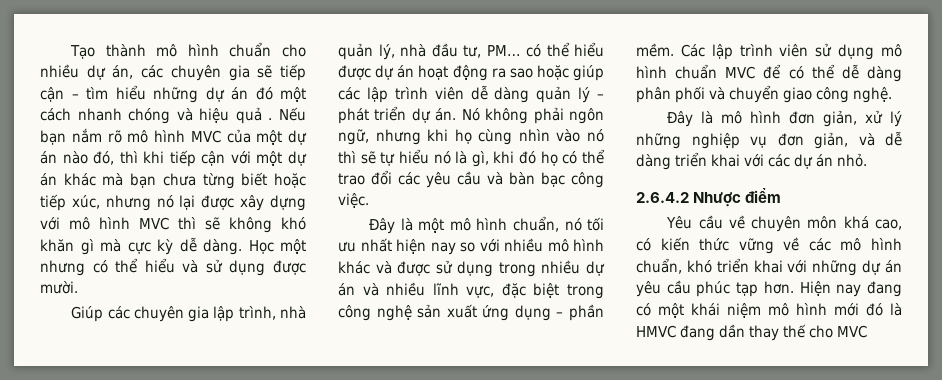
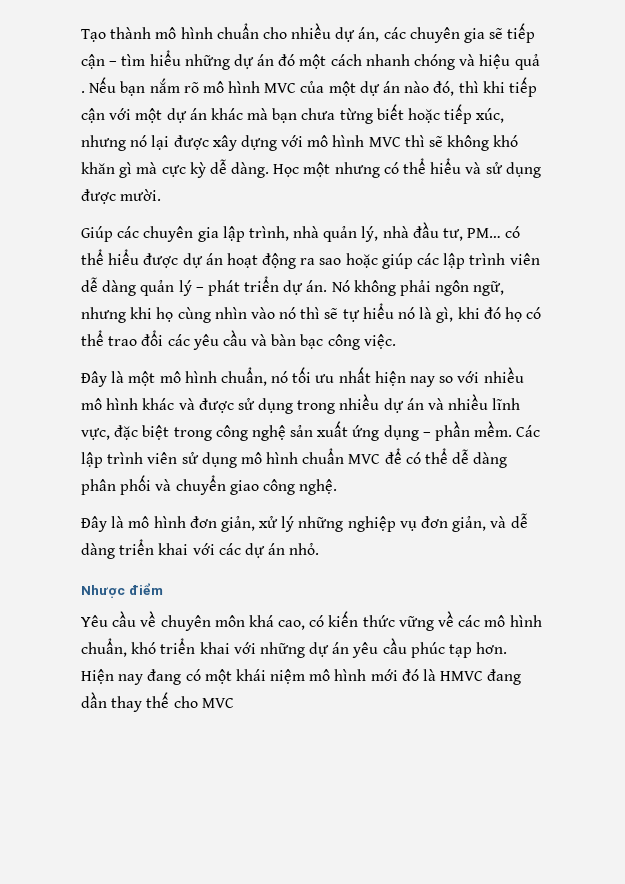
[636,192,689,203] 2.6.4.2 -> (320, 549) none

